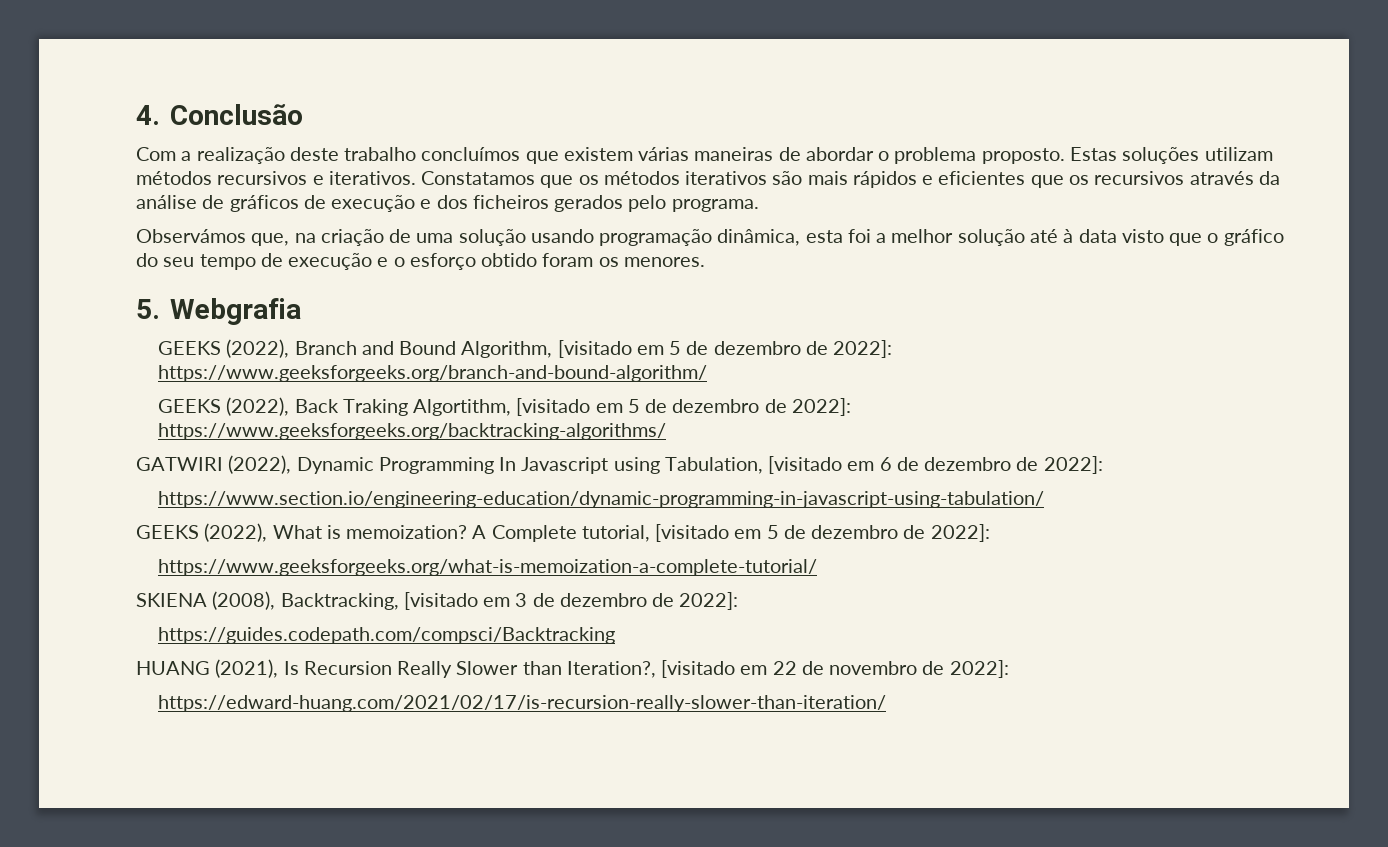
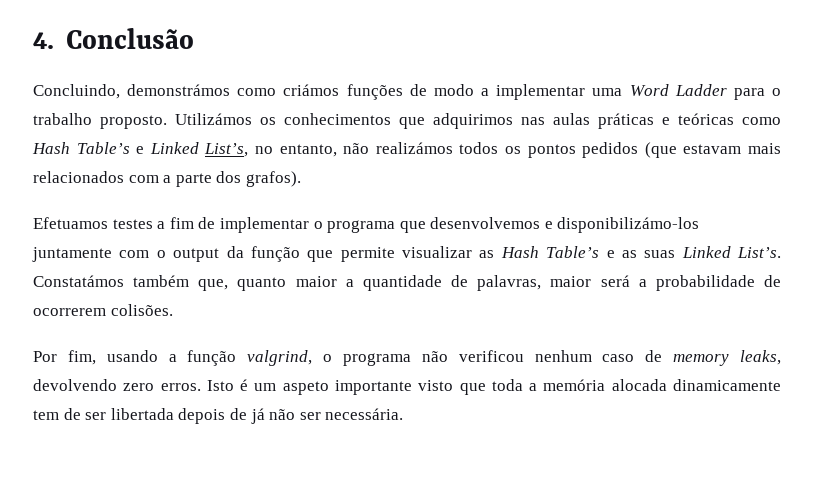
[136,147,1273,164] [136,171,1280,188] [136,195,759,212] [136,229,1284,246] [136,253,705,270] [136,298,301,325] [157,339,893,358] [157,365,707,382] [157,397,851,416] [157,423,666,440] [136,455,1103,474] [157,491,1044,508] [136,523,990,542] [157,559,817,576] [136,591,739,610] [157,627,615,644] [136,659,1009,678] [157,695,886,712] Com a realização deste trabalho concluímos que existem várias maneiras de abordar o problema proposto. Estas soluções utilizam métodos recursivos e iterativos. Constatamos que os métodos iterativos são mais rápidos e eficientes que os recursivos através da análise de gráficos de execução e dos ficheiros gerados pelo programa. // Observámos que, na criação de uma solução usando programação dinâmica, esta foi a melhor solução até à data visto que o gráfico do seu tempo de execução e o esforço obtido foram os menores. // 5. Webgrafia // GEEKS (2022), Branch and Bound Algorithm, [visitado em 5 de dezembro de 2022]: https://www.geeksforgeeks.org/branch-and-bound-algorithm/ // GEEKS (2022), Back Traking Algortithm, [visitado em 5 de dezembro de 2022]: https://www.geeksforgeeks.org/backtracking-algorithms/ // GATWIRI (2022), Dynamic Programming In Javascript using Tabulation, [visitado em 6 de dezembro de 2022]: // https://www.section.io/engineering-education/dynamic-programming-in-javascript-using-tabulation/ // GEEKS (2022), What is memoization? A Complete tutorial, [visitado em 5 de dezembro de 2022]: // https://www.geeksforgeeks.org/what-is-memoization-a-complete-tutorial/ // SKIENA (2008), Backtracking, [visitado em 3 de dezembro de 2022]: // https://guides.codepath.com/compsci/Backtracking // HUANG (2021), Is Recursion Really Slower than Iteration?, [visitado em 22 de novembro de 2022]: // https://edward-huang.com/2021/02/17/is-recursion-really-slower-than-iteration/ -> [33,84,781,100] [33,113,781,129] [32,142,782,158] [33,171,301,187] [33,217,700,233] [32,246,781,262] [33,275,781,291] [33,304,173,316] [33,350,781,366] [33,379,781,395] [33,408,404,424] Concluindo, demonstrámos como criámos funções de modo a implementar uma Word Ladder para o trabalho proposto. Utilizámos os conhecimentos que adquirimos nas aulas práticas e teóricas como Hash Table’s e Linked List’s, no entanto, não realizámos todos os pontos pedidos (que estavam mais relacionados com a parte dos grafos). // Efetuamos testes a fim de implementar o programa que desenvolvemos e disponibilizámo-los juntamente com o output da função que permite visualizar as Hash Table’s e as suas Linked List’s. Constatámos também que, quanto maior a quantidade de palavras, maior será a probabilidade de ocorrerem colisões. // Por fim, usando a função valgrind, o programa não verificou nenhum caso de memory leaks, devolvendo zero erros. Isto é um aspeto importante visto que toda a memória alocada dinamicamente tem de ser libertada depois de já não ser necessária.

